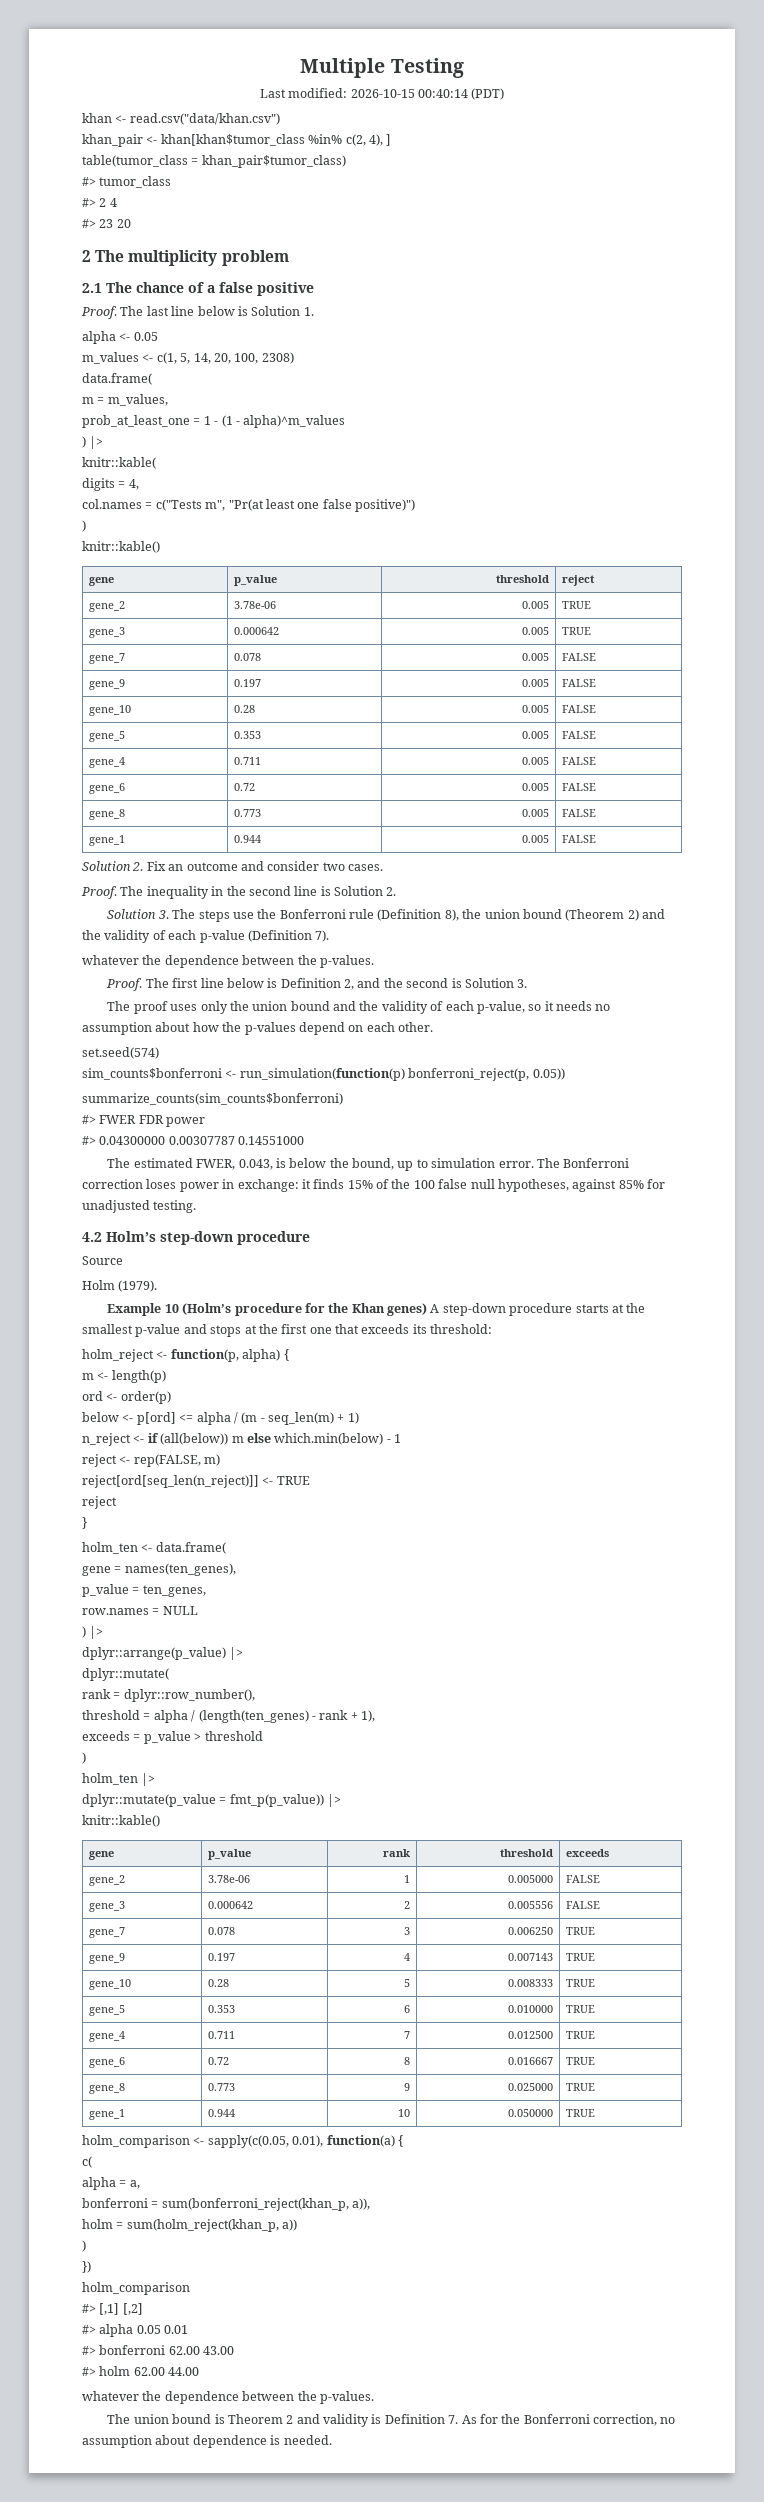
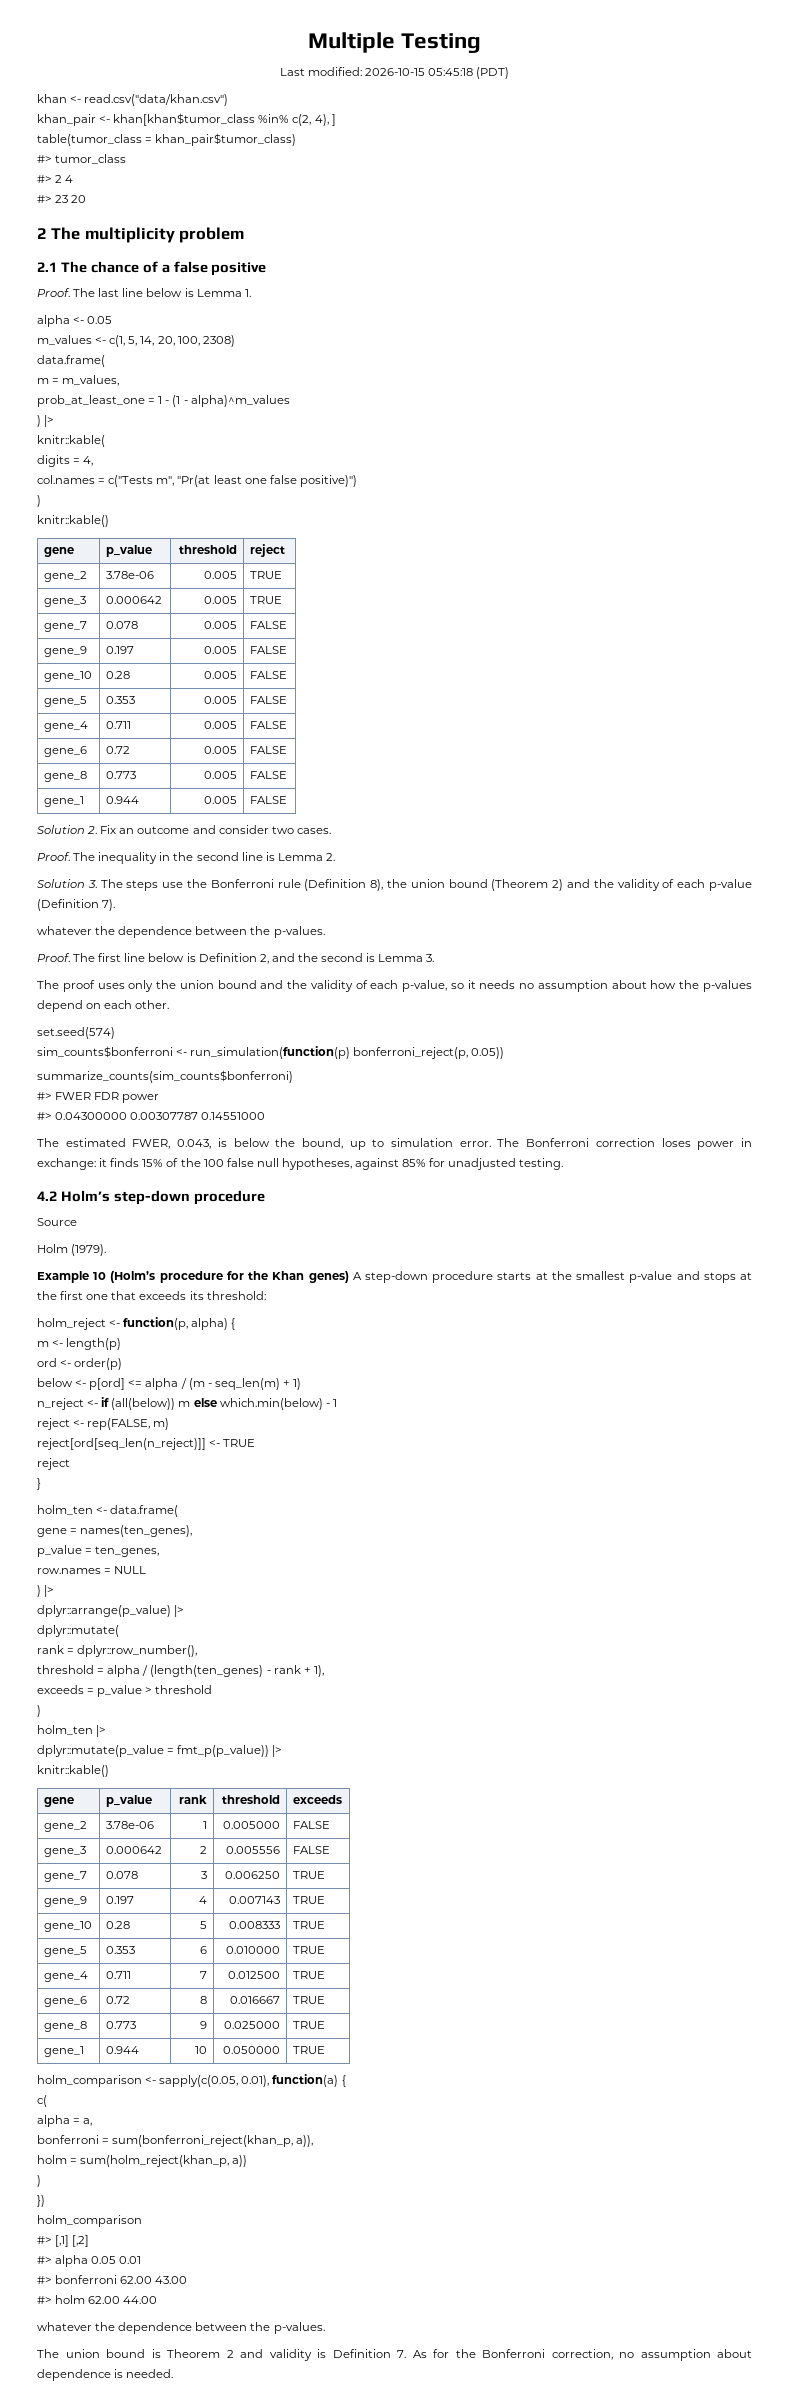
[417,89,468,98] 00:40:14 -> [428,68,474,76] 05:45:18
[251,306,301,316] Solution -> [196,289,242,297] Lemma
[334,886,383,896] Solution -> [277,853,323,861] Lemma
[464,978,514,988] Solution -> [378,954,424,962] Lemma

